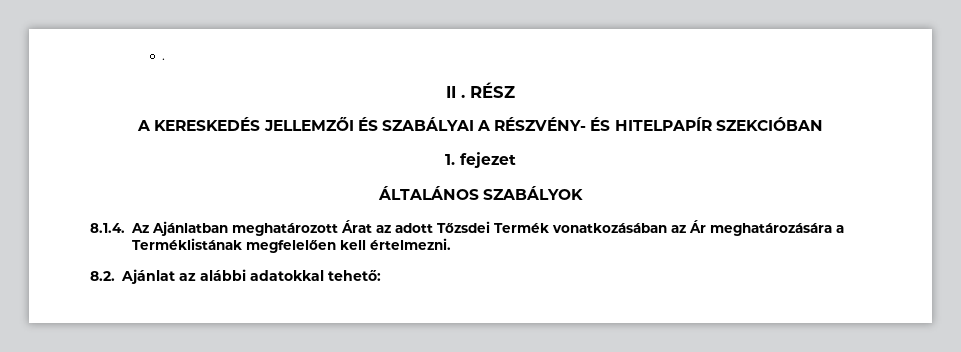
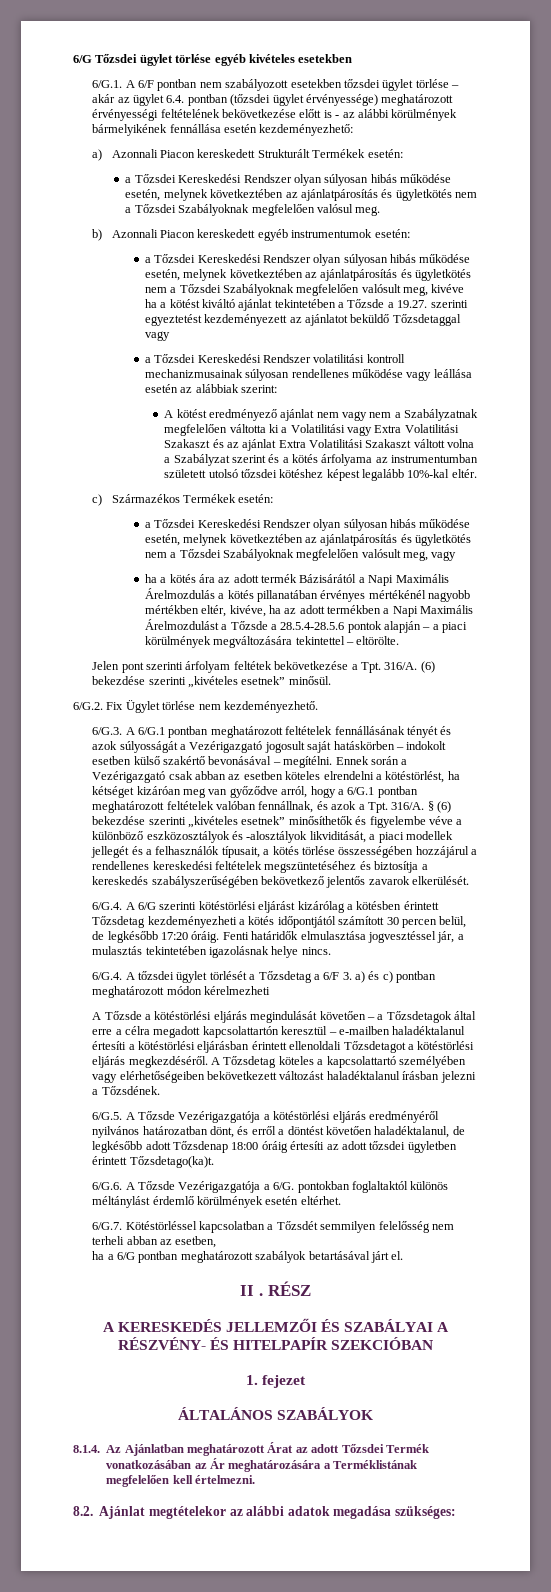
[161,58,165,60] . -> [73,53,353,66] [92,79,460,91] [92,94,454,106] [92,109,458,121] [92,124,354,136] [92,149,403,161] [125,174,452,186] [125,189,478,201] [125,204,381,216] [92,229,410,241] [144,254,471,266] [144,269,472,281] [144,284,465,296] [144,299,468,311] [144,314,461,326] [144,331,170,341] [144,354,405,363] [144,369,472,381] [144,384,277,393] [164,409,479,421] [164,424,459,436] [164,439,475,451] [164,454,479,466] [164,469,477,481] [92,494,274,506] [144,519,471,531] [144,534,472,546] [144,549,457,561] [144,574,449,586] [144,588,471,602] [144,605,474,617] [144,619,468,633] [144,636,400,648] [92,661,435,673] [92,676,331,688] [73,700,318,713] [92,726,452,738] [92,741,447,753] [92,756,408,768] [92,771,460,783] [92,786,418,798] [92,801,452,813] [92,816,463,828] [92,831,453,843] [91,846,478,858] [92,861,428,873] [92,876,470,888] [92,901,439,913] [92,916,467,928] [92,931,464,943] [92,946,331,958] [92,971,437,983] [92,986,271,998] [92,1011,477,1023] [92,1026,466,1038] [92,1041,475,1053] [92,1056,466,1068] [92,1071,476,1083] [92,1086,160,1095] [92,1111,439,1123] [92,1126,465,1138] [92,1141,457,1153] [92,1156,214,1168] [92,1181,449,1193] [92,1196,341,1208] [92,1221,454,1233] [92,1236,217,1248] [92,1251,404,1263] 6/G Tőzsdei ügylet törlése egyéb kivételes esetekben // 6/G.1. A 6/F pontban nem szabályozott esetekben tőzsdei ügylet törlése – akár az ügylet 6.4. pontban (tőzsdei ügylet érvényessége) meghatározott érvényességi feltételének bekövetkezése előtt is - az alábbi körülmények bármelyikének fennállása esetén kezdeményezhető: // a) Azonnali Piacon kereskedett Strukturált Termékek esetén: // a Tőzsdei Kereskedési Rendszer olyan súlyosan hibás működése esetén, melynek következtében az ajánlatpárosítás és ügyletkötés nem a Tőzsdei Szabályoknak megfelelően valósul meg. // b) Azonnali Piacon kereskedett egyéb instrumentumok esetén: // a Tőzsdei Kereskedési Rendszer olyan súlyosan hibás működése esetén, melynek következtében az ajánlatpárosítás és ügyletkötés nem a Tőzsdei Szabályoknak megfelelően valósult meg, kivéve ha a kötést kiváltó ajánlat tekintetében a Tőzsde a 19.27. szerinti egyeztetést kezdeményezett az ajánlatot beküldő Tőzsdetaggal vagy // a Tőzsdei Kereskedési Rendszer volatilitási kontroll mechanizmusainak súlyosan rendellenes működése vagy leállása esetén az alábbiak szerint: // A kötést eredményező ajánlat nem vagy nem a Szabályzatnak megfelelően váltotta ki a Volatilitási vagy Extra Volatilitási Szakaszt és az ajánlat Extra Volatilitási Szakaszt váltott volna a Szabályzat szerint és a kötés árfolyama az instrumentumban született utolsó tőzsdei kötéshez képest legalább 10%-kal eltér. // c) Származékos Termékek esetén: // a Tőzsdei Kereskedési Rendszer olyan súlyosan hibás működése esetén, melynek következtében az ajánlatpárosítás és ügyletkötés nem a Tőzsdei Szabályoknak megfelelően valósult meg, vagy // ha a kötés ára az adott termék Bázisárától a Napi Maximális Árelmozdulás a kötés pillanatában érvényes mértékénél nagyobb mértékben eltér, kivéve, ha az adott termékben a Napi Maximális Árelmozdulást a Tőzsde a 28.5.4-28.5.6 pontok alapján – a piaci körülmények megváltozására tekintettel – eltörölte. // Jelen pont szerinti árfolyam feltétek bekövetkezése a Tpt. 316/A. (6) bekezdése szerinti „kivételes esetnek” minősül. // 6/G.2. Fix Ügylet törlése nem kezdeményezhető. // 6/G.3. A 6/G.1 pontban meghatározott feltételek fennállásának tényét és azok súlyosságát a Vezérigazgató jogosult saját hatáskörben – indokolt esetben külső szakértő bevonásával – megítélni. Ennek során a Vezérigazgató csak abban az esetben köteles elrendelni a kötéstörlést, ha kétséget kizáróan meg van győződve arról, hogy a 6/G.1 pontban meghatározott feltételek valóban fennállnak, és azok a Tpt. 316/A. § (6) bekezdése szerinti „kivételes esetnek” minősíthetők és figyelembe véve a különböző eszközosztályok és -alosztályok likviditását, a piaci modellek jellegét és a felhasználók típusait, a kötés törlése összességében hozzájárul a rendellenes kereskedési feltételek megszüntetéséhez és biztosítja a kereskedés szabályszerűségében bekövetkező jelentős zavarok elkerülését. // 6/G.4. A 6/G szerinti kötéstörlési eljárást kizárólag a kötésben érintett Tőzsdetag kezdeményezheti a kötés időpontjától számított 30 percen belül, de legkésőbb 17:20 óráig. Fenti határidők elmulasztása jogvesztéssel jár, a mulasztás tekintetében igazolásnak helye nincs. // 6/G.4. A tőzsdei ügylet törlését a Tőzsdetag a 6/F 3. a) és c) pontban meghatározott módon kérelmezheti // A Tőzsde a kötéstörlési eljárás megindulását követően – a Tőzsdetagok által erre a célra megadott kapcsolattartón keresztül – e-mailben haladéktalanul értesíti a kötéstörlési eljárásban érintett ellenoldali Tőzsdetagot a kötéstörlési eljárás megkezdéséről. A Tőzsdetag köteles a kapcsolattartó személyében vagy elérhetőségeiben bekövetkezett változást haladéktalanul írásban jelezni a Tőzsdének. // 6/G.5. A Tőzsde Vezérigazgatója a kötéstörlési eljárás eredményéről nyilvános határozatban dönt, és erről a döntést követően haladéktalanul, de legkésőbb adott Tőzsdenap 18:00 óráig értesíti az adott tőzsdei ügyletben érintett Tőzsdetago(ka)t. // 6/G.6. A Tőzsde Vezérigazgatója a 6/G. pontokban foglaltaktól különös méltánylást érdemlő körülmények esetén eltérhet. // 6/G.7. Kötéstörléssel kapcsolatban a Tőzsdét semmilyen felelősség nem terheli abban az esetben, // ha a 6/G pontban meghatározott szabályok betartásával járt el.
[178,269,381,281] az alábbi adatokkal tehető: -> [148,1506,457,1519] megtételekor az alábbi adatok megadása szükséges:

